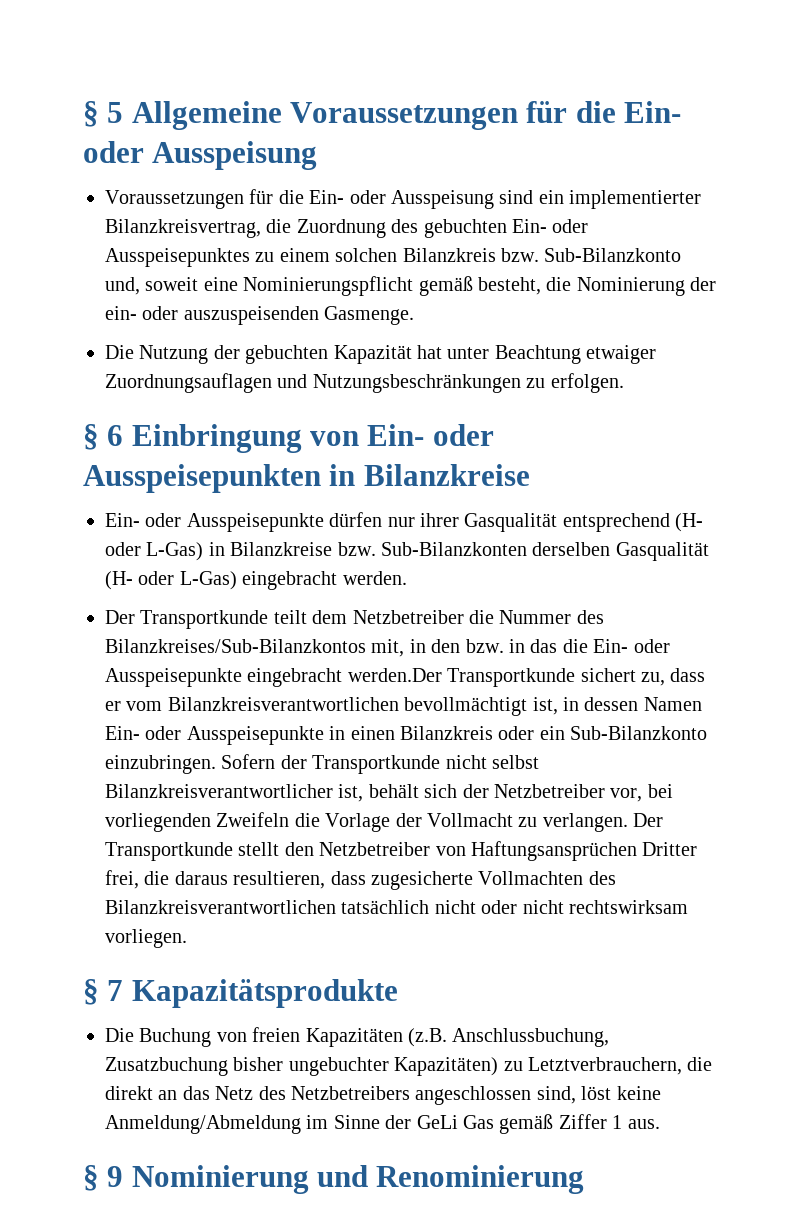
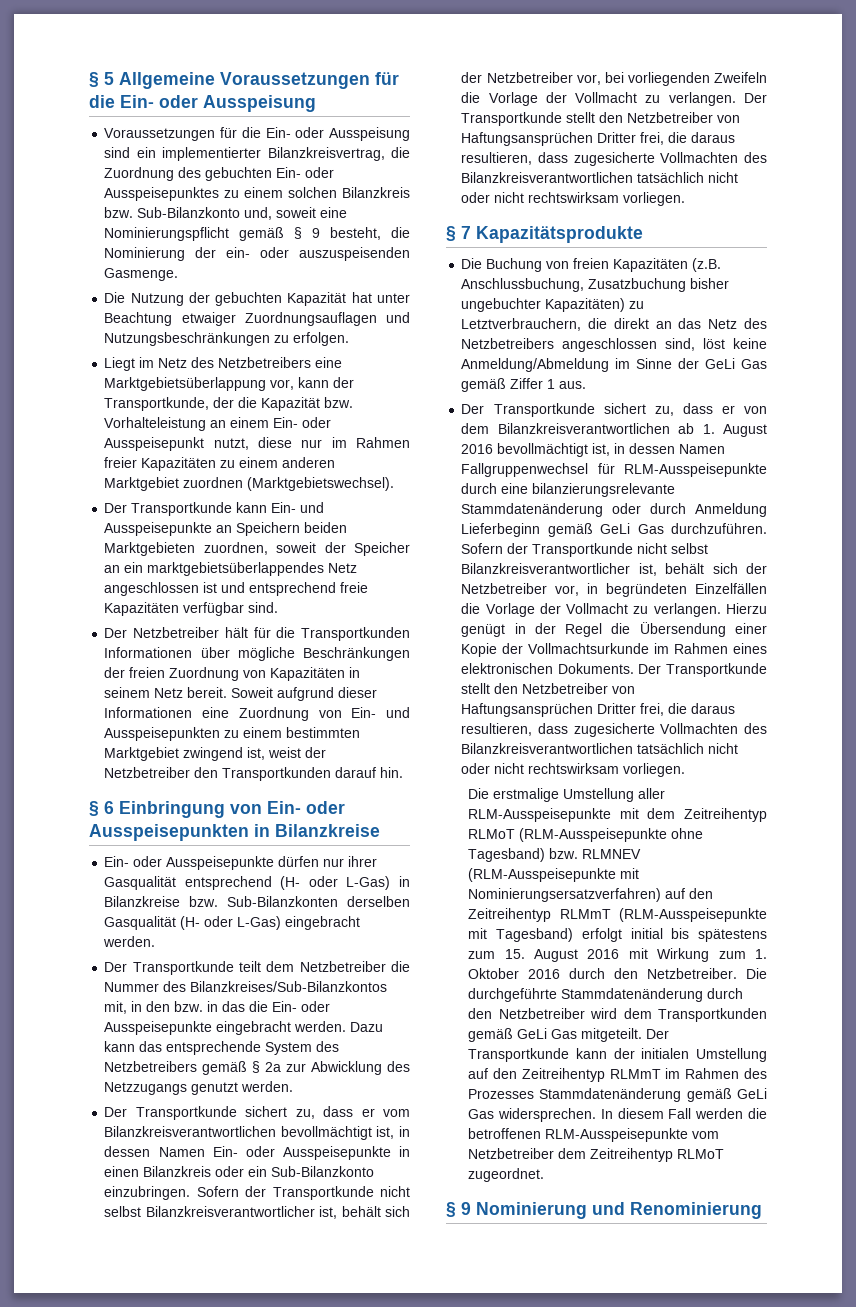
(473, 286) none -> [294,227,321,239] § 9
(624, 383) none -> [104,357,343,371] [104,377,355,391] [104,397,354,411] [104,417,332,431] [104,437,410,451] [104,457,336,471] [104,477,395,491] [104,502,325,516] [104,522,348,536] [104,542,410,556] [104,562,358,576] [104,582,369,596] [104,602,279,616] [104,627,410,641] [104,647,411,661] [104,667,361,681] [104,687,378,701] [104,707,411,721] [104,727,361,741] [104,747,327,761] [104,767,404,781] // Liegt im Netz des Netzbetreibers eine Marktgebietsüberlappung vor, kann der Transportkunde, der die Kapazität bzw. Vorhalteleistung an einem Ein- oder Ausspeisepunkt nutzt, diese nur im Rahmen freier Kapazitäten zu einem anderen Marktgebiet zuordnen (Marktgebietswechsel). // Der Transportkunde kann Ein- und Ausspeisepunkte an Speichern beiden Marktgebieten zuordnen, soweit der Speicher an ein marktgebietsüberlappendes Netz angeschlossen ist und entsprechend freie Kapazitäten verfügbar sind. // Der Netzbetreiber hält für die Transportkunden Informationen über mögliche Beschränkungen der freien Zuordnung von Kapazitäten in seinem Netz bereit. Soweit aufgrund dieser Informationen eine Zuordnung von Ein- und Ausspeisepunkten zu einem bestimmten Marktgebiet zwingend ist, weist der Netzbetreiber den Transportkunden darauf hin.
[347,668,442,682] werden.Der -> [294,1021,384,1032] [104,1041,340,1055] [104,1061,411,1075] [104,1081,294,1095] [104,1107,128,1117] werden. Dazu kann das entsprechende System des Netzbetreibers gemäß § 2a zur Abwicklung des Netzzugangs genutzt werden. // Der
(660, 1124) none -> [461,403,767,417] [461,423,767,437] [461,443,726,457] [461,463,767,477] [461,483,676,497] [461,503,767,517] [461,523,767,537] [461,543,709,557] [461,563,767,576] [461,583,767,597] [461,603,767,617] [461,622,767,637] [461,643,767,657] [461,663,767,677] [461,683,636,694] [461,703,736,717] [461,723,767,737] [461,743,739,754] [461,763,686,777] [468,788,666,802] [468,808,767,822] [468,828,704,842] [468,848,642,862] [468,868,640,882] [468,888,714,902] [468,908,767,922] [468,928,767,942] [468,948,767,962] [468,968,767,979] [468,988,744,1002] [468,1008,767,1022] [468,1028,670,1042] [468,1048,767,1062] [468,1068,767,1082] [468,1088,767,1102] [468,1108,767,1122] [468,1128,720,1142] [468,1148,725,1162] [468,1168,545,1182] // Der Transportkunde sichert zu, dass er von dem Bilanzkreisverantwortlichen ab 1. August 2016 bevollmächtigt ist, in dessen Namen Fallgruppenwechsel für RLM-Ausspeisepunkte durch eine bilanzierungsrelevante Stammdatenänderung oder durch Anmeldung Lieferbeginn gemäß GeLi Gas durchzuführen. Sofern der Transportkunde nicht selbst Bilanzkreisverantwortlicher ist, behält sich der Netzbetreiber vor, in begründeten Einzelfällen die Vorlage der Vollmacht zu verlangen. Hierzu genügt in der Regel die Übersendung einer Kopie der Vollmachtsurkunde im Rahmen eines elektronischen Dokuments. Der Transportkunde stellt den Netzbetreiber von Haftungsansprüchen Dritter frei, die daraus resultieren, dass zugesicherte Vollmachten des Bilanzkreisverantwortlichen tatsächlich nicht oder nicht rechtswirksam vorliegen. // Die erstmalige Umstellung aller RLM-Ausspeisepunkte mit dem Zeitreihentyp RLMoT (RLM-Ausspeisepunkte ohne Tagesband) bzw. RLMNEV (RLM-Ausspeisepunkte mit Nominierungsersatzverfahren) auf den Zeitreihentyp RLMmT (RLM-Ausspeisepunkte mit Tagesband) erfolgt initial bis spätestens zum 15. August 2016 mit Wirkung zum 1. Oktober 2016 durch den Netzbetreiber. Die durchgeführte Stammdatenänderung durch den Netzbetreiber wird dem Transportkunden gemäß GeLi Gas mitgeteilt. Der Transportkunde kann der initialen Umstellung auf den Zeitreihentyp RLMmT im Rahmen des Prozesses Stammdatenänderung gemäß GeLi Gas widersprechen. In diesem Fall werden die betroffenen RLM-Ausspeisepunkte vom Netzbetreiber dem Zeitreihentyp RLMoT zugeordnet.

